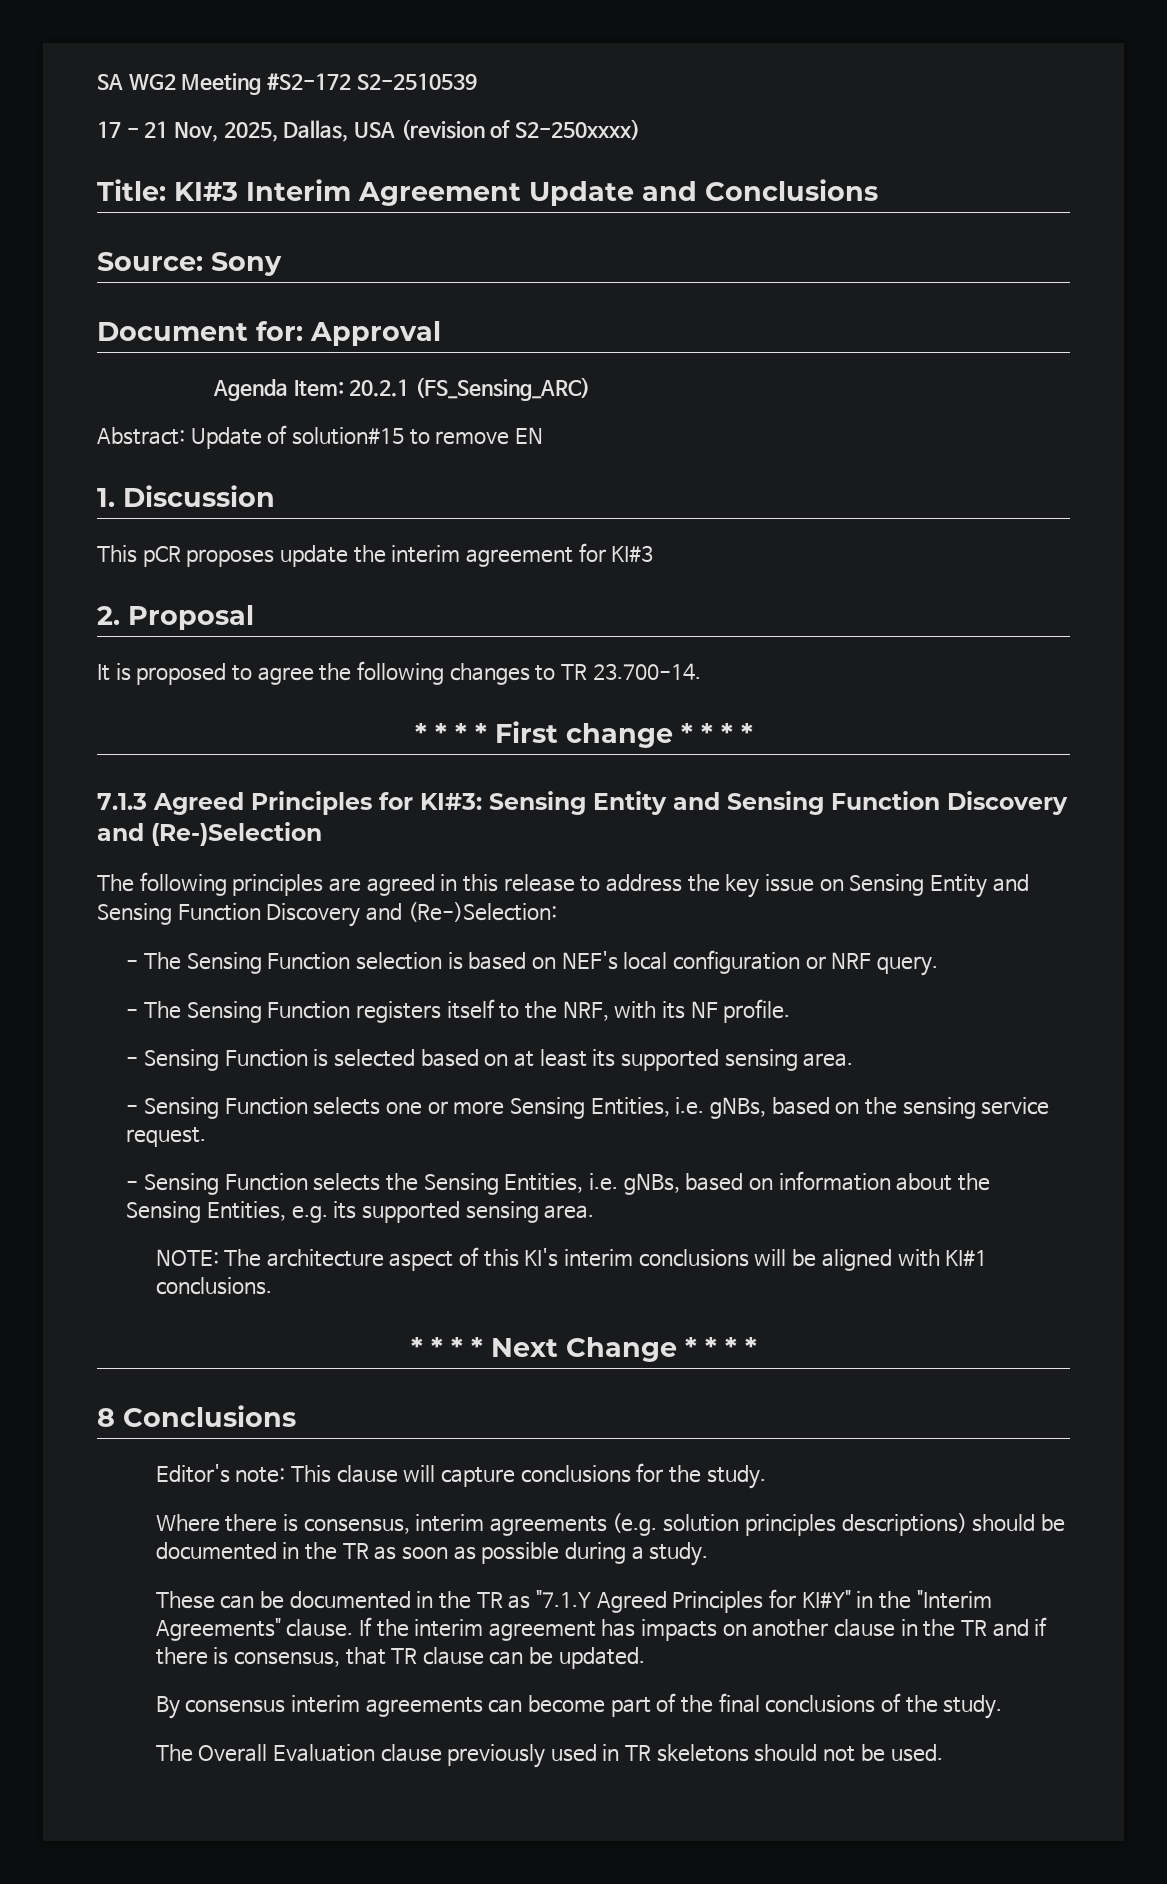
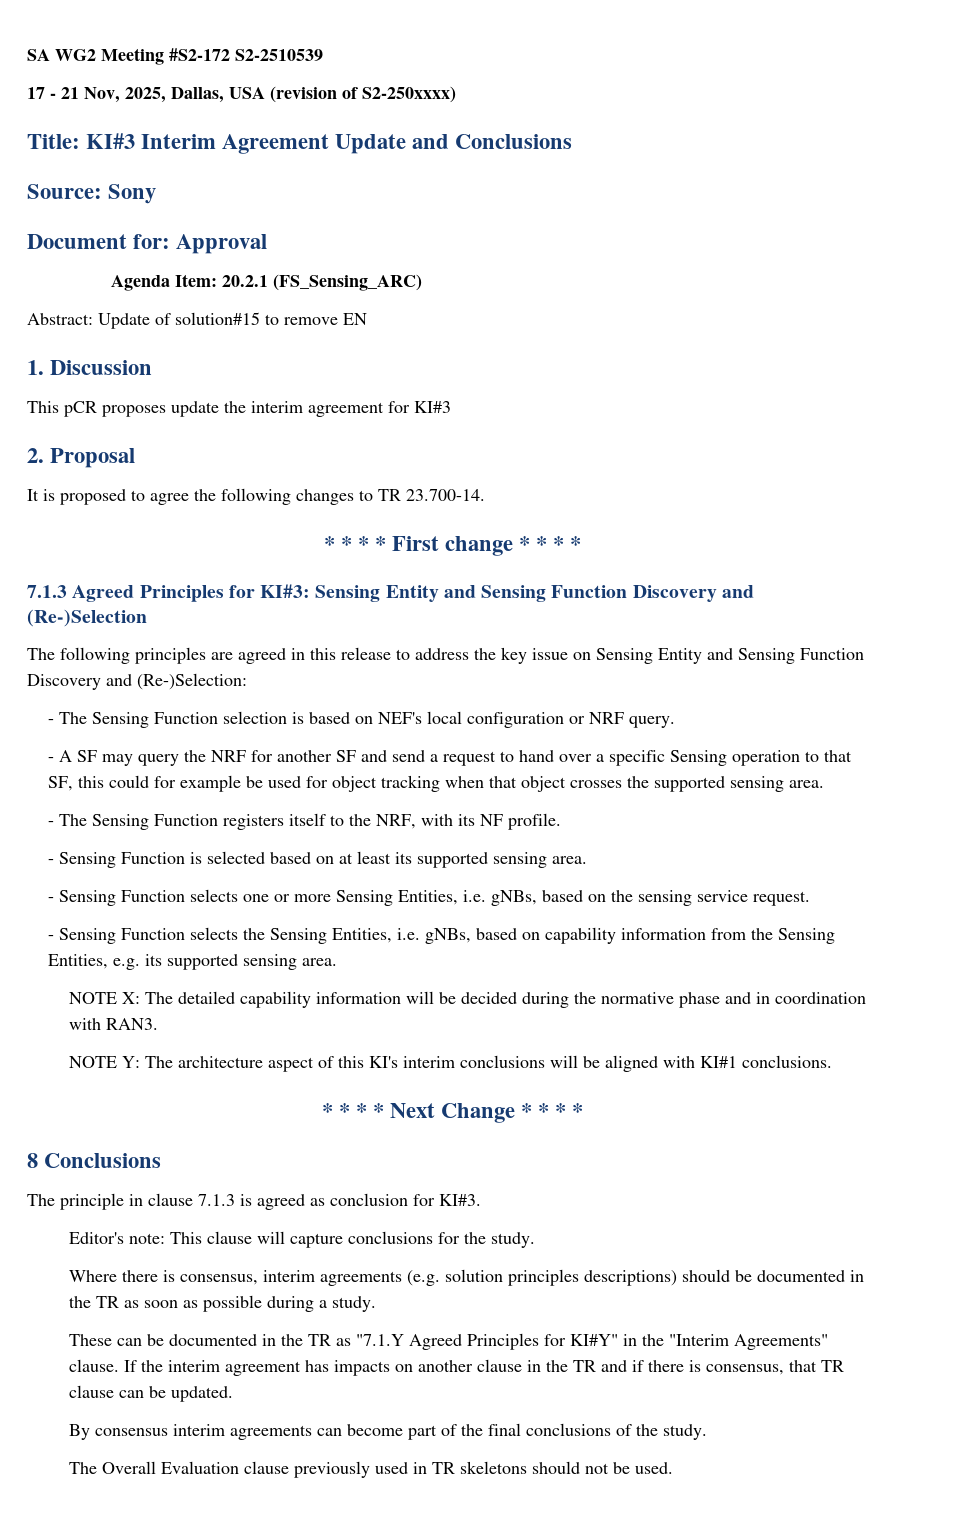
(938, 966) none -> [48,750,853,766] [48,775,825,792] // - A SF may query the NRF for another SF and send a request to hand over a specific Sensing operation to that SF, this could for example be used for object tracking when that object crosses the supported sensing area.
[778,1171,953,1191] information about -> [545,927,747,944] capability information from
[155,1249,219,1266] NOTE: -> [69,991,867,1008] [69,1018,159,1030] [69,1056,141,1068] NOTE X: The detailed capability information will be decided during the normative phase and in coordination with RAN3. // NOTE Y:
(296, 1416) none -> [27,1193,481,1210] // The principle in clause 7.1.3 is agreed as conclusion for KI#3.

